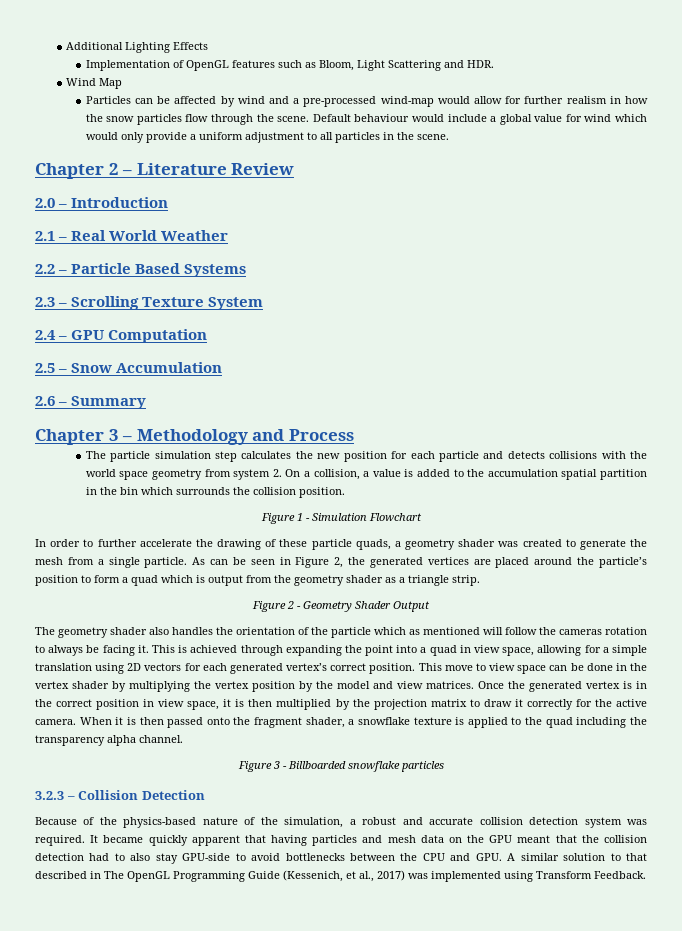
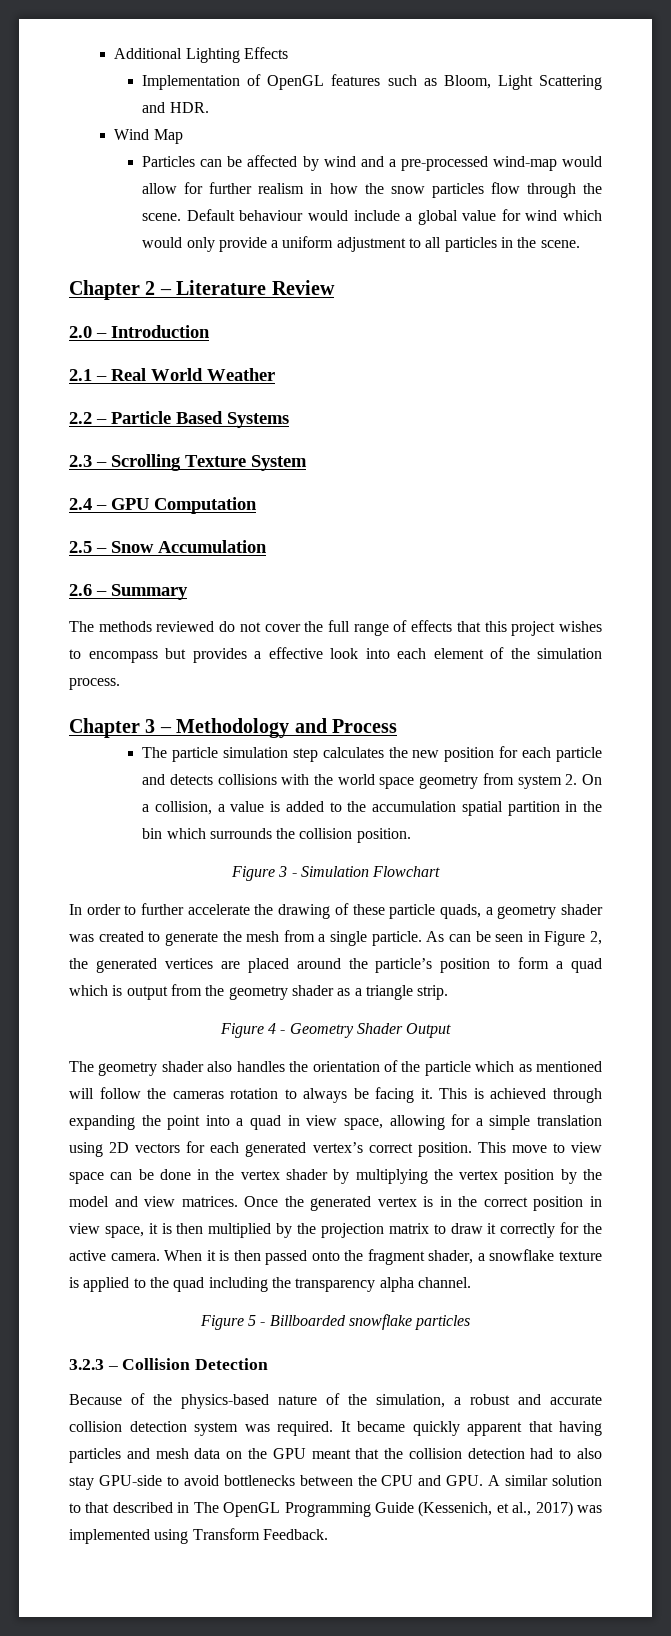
(147, 402) none -> [69,620,603,636] [69,647,602,663] [69,678,120,690] // The methods reviewed do not cover the full range of effects that this project wishes to encompass but provides a effective look into each element of the simulation process.
[296,513,303,521] 1 -> [278,866,288,877] 3
[287,601,294,609] 2 -> [268,1023,277,1034] 4
[272,761,280,769] 3 -> [248,1315,257,1326] 5

